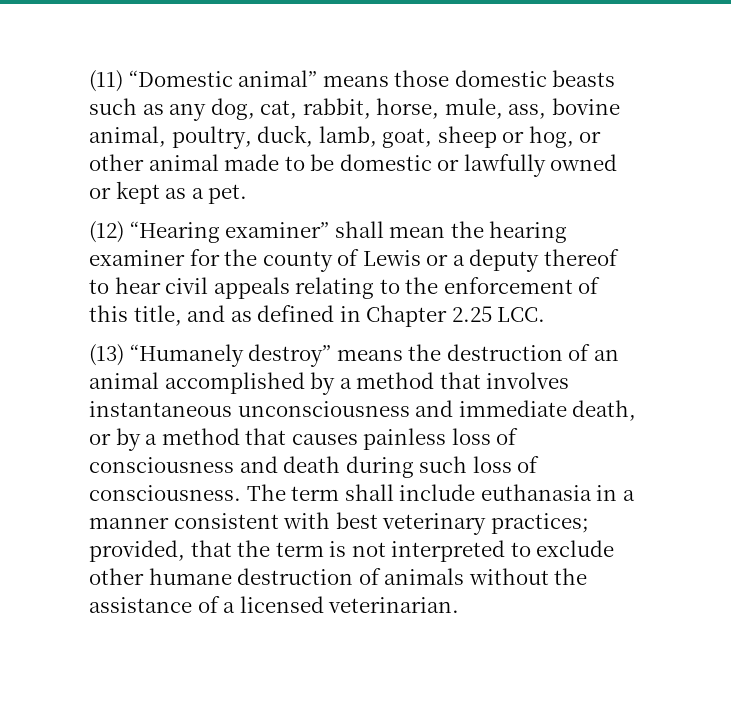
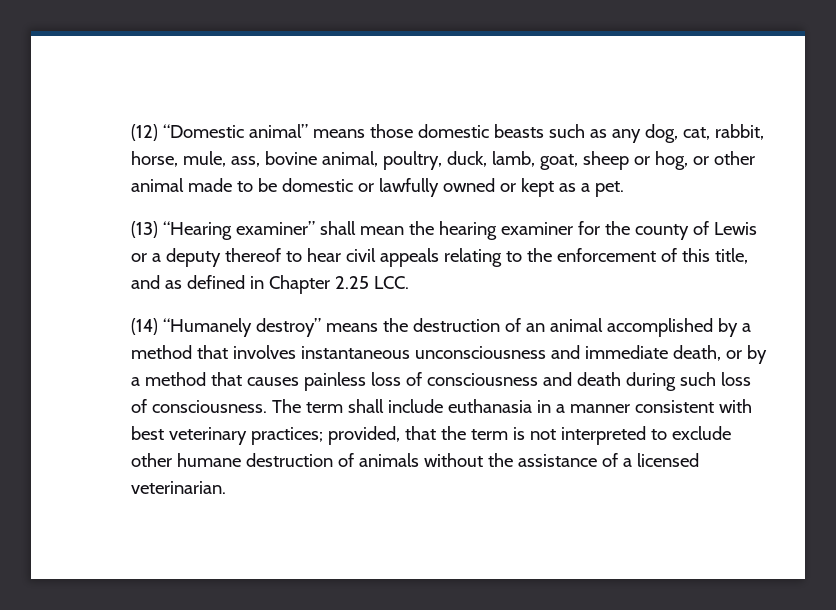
[89,70,123,92] (11) -> [131,124,158,141] (12)
[89,221,124,243] (12) -> [131,221,158,238] (13)
[89,344,124,366] (13) -> [131,318,158,335] (14)

